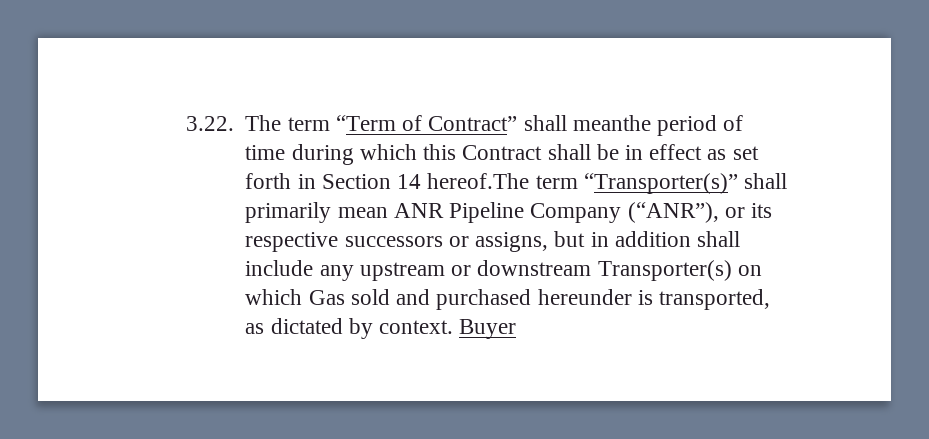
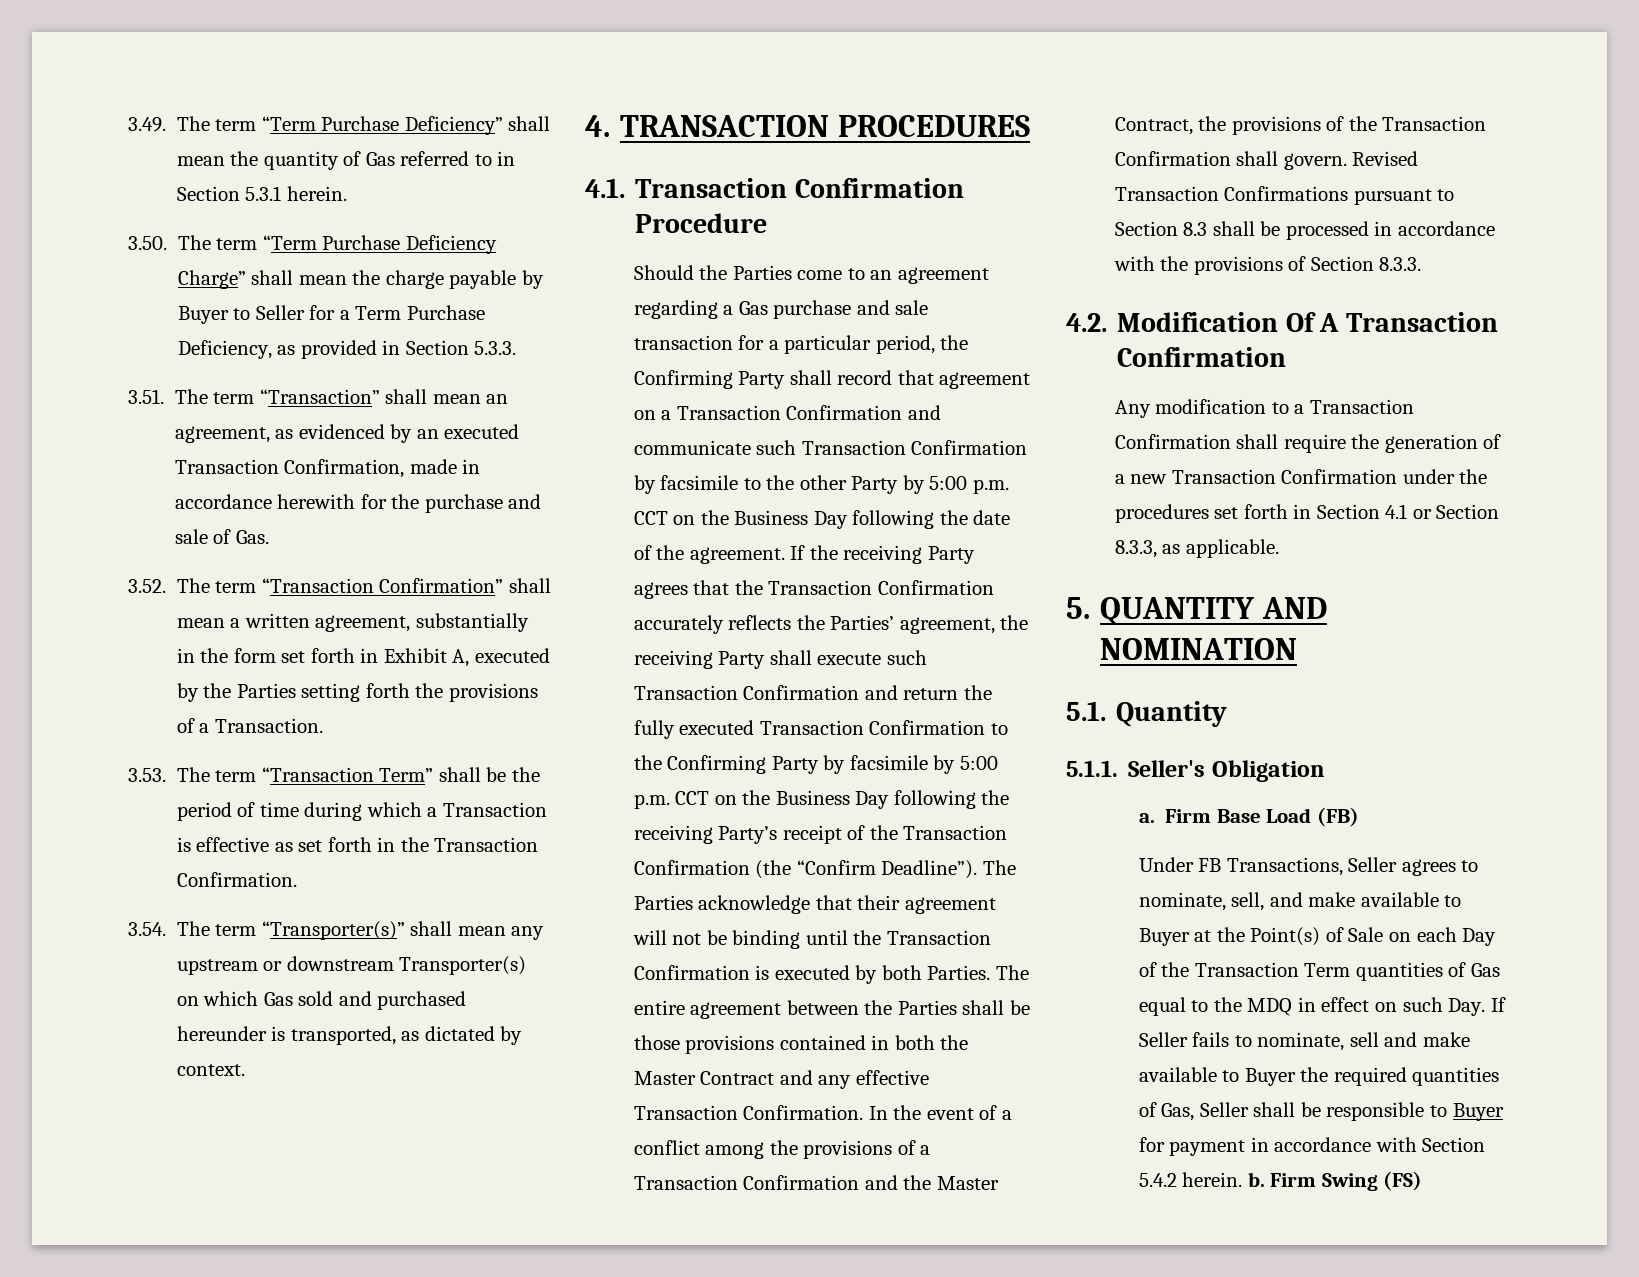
[185,115,651,131] 3.22. The term “Term of Contract” shall meanthe -> [128,116,551,135] [176,151,516,170] [176,186,347,201] [128,235,497,254] [177,270,544,289] [177,305,485,324] [177,340,517,359] [128,389,509,404] [174,424,520,443] [174,459,481,478] [174,494,542,513] [174,529,269,544] [128,578,551,593] [176,613,529,632] [176,648,550,667] [176,683,538,702] [176,718,323,733] [128,767,540,782] 3.49. The term “Term Purchase Deficiency” shall mean the quantity of Gas referred to in Section 5.3.1 herein. // 3.50. The term “Term Purchase Deficiency Charge” shall mean the charge payable by Buyer to Seller for a Term Purchase Deficiency, as provided in Section 5.3.3. // 3.51. The term “Transaction” shall mean an agreement, as evidenced by an executed Transaction Confirmation, made in accordance herewith for the purchase and sale of Gas. // 3.52. The term “Transaction Confirmation” shall mean a written agreement, substantially in the form set forth in Exhibit A, executed by the Parties setting forth the provisions of a Transaction. // 3.53. The term “Transaction Term” shall be the
[423,144,759,160] [245,173,787,194] [245,202,772,223] [245,231,740,252] [245,260,314,276] this Contract shall be in effect as set forth in Section 14 hereof.The term “Transporter(s)” shall primarily mean ANR Pipeline Company (“ANR”), or its respective successors or assigns, but in addition shall include -> [427,802,547,817] [176,837,539,852] [176,872,297,887] [128,921,506,940] a Transaction is effective as set forth in the Transaction Confirmation. // 3.54. The term “Transporter(s)” shall mean
[459,319,517,339] Buyer -> [585,115,1030,137] [585,178,964,198] [635,213,768,233] [633,265,989,284] [633,300,929,319] [633,335,969,354] [633,370,1031,389] [633,405,941,420] [633,440,1028,455] [633,475,1009,494] [633,510,1011,529] [633,545,975,564] [633,580,994,599] [633,615,1029,634] [633,650,927,669] [633,685,992,700] [633,720,1008,739] [633,755,998,774] [633,790,1010,809] [633,825,1008,844] [633,860,1016,879] [633,895,996,914] [632,930,991,949] [633,965,1029,984] [633,1000,1030,1019] [633,1035,969,1054] [633,1070,929,1089] [633,1105,1012,1120] [633,1140,931,1159] [633,1175,999,1190] [1114,116,1487,135] [1114,151,1419,170] [1114,186,1455,205] [1114,221,1495,240] [1113,256,1422,275] [1066,312,1498,332] [1117,347,1287,367] [1114,399,1414,418] [1114,434,1502,453] [1114,469,1488,484] [1114,504,1500,523] [1114,539,1279,558] [1066,597,1327,625] [1100,638,1298,660] [1066,701,1228,727] [1066,760,1325,782] [1138,807,1359,827] [1138,857,1479,876] [1138,892,1462,911] [1138,927,1497,946] [1138,962,1500,981] [1138,997,1506,1016] [1138,1032,1470,1051] [1138,1067,1500,1086] [1138,1102,1504,1121] [1138,1137,1486,1156] [1138,1171,1423,1191] // 4. TRANSACTION PROCEDURES // 4.1. Transaction Confirmation Procedure // Should the Parties come to an agreement regarding a Gas purchase and sale transaction for a particular period, the Confirming Party shall record that agreement on a Transaction Confirmation and communicate such Transaction Confirmation by facsimile to the other Party by 5:00 p.m. CCT on the Business Day following the date of the agreement. If the receiving Party agrees that the Transaction Confirmation accurately reflects the Parties’ agreement, the receiving Party shall execute such Transaction Confirmation and return the fully executed Transaction Confirmation to the Confirming Party by facsimile by 5:00 p.m. CCT on the Business Day following the receiving Party’s receipt of the Transaction Confirmation (the “Confirm Deadline”). The Parties acknowledge that their agreement will not be binding until the Transaction Confirmation is executed by both Parties. The entire agreement between the Parties shall be those provisions contained in both the Master Contract and any effective Transaction Confirmation. In the event of a conflict among the provisions of a Transaction Confirmation and the Master Contract, the provisions of the Transaction Confirmation shall govern. Revised Transaction Confirmations pursuant to Section 8.3 shall be processed in accordance with the provisions of Section 8.3.3. // 4.2. Modification Of A Transaction Confirmation // Any modification to a Transaction Confirmation shall require the generation of a new Transaction Confirmation under the procedures set forth in Section 4.1 or Section 8.3.3, as applicable. // 5. QUANTITY AND NOMINATION // 5.1. Quantity // 5.1.1. Seller's Obligation // a. Firm Base Load (FB) // Under FB Transactions, Seller agrees to nominate, sell, and make available to Buyer at the Point(s) of Sale on each Day of the Transaction Term quantities of Gas equal to the MDQ in effect on such Day. If Seller fails to nominate, sell and make available to Buyer the required quantities of Gas, Seller shall be responsible to Buyer for payment in accordance with Section 5.4.2 herein. b. Firm Swing (FS)

